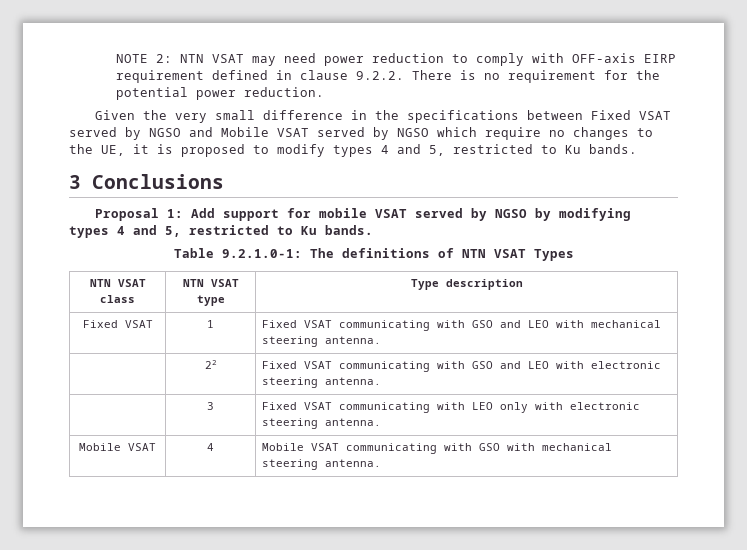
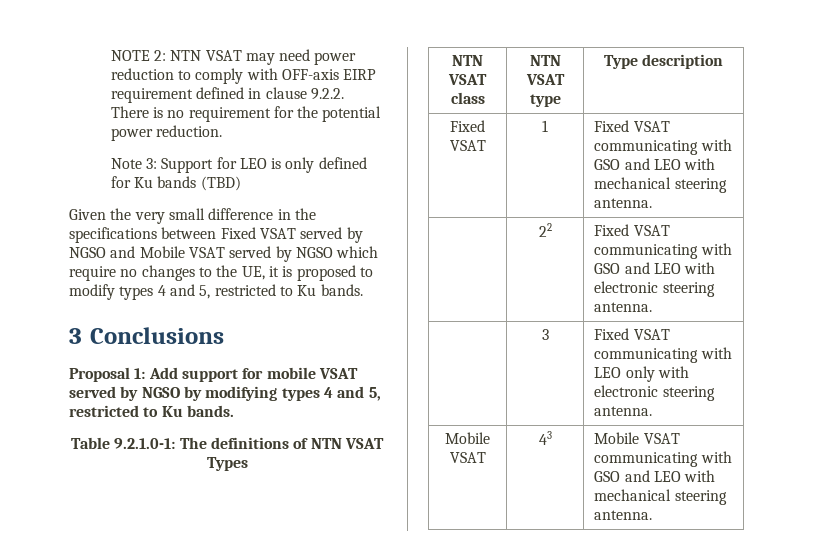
(324, 92) none -> [110,157,367,173] [110,176,241,191] // Note 3: Support for LEO is only defined for Ku bands (TBD)
[207,443,214,451] 4 -> [538,431,552,445] 43
(501, 447) none -> [624,470,681,482] and LEO

